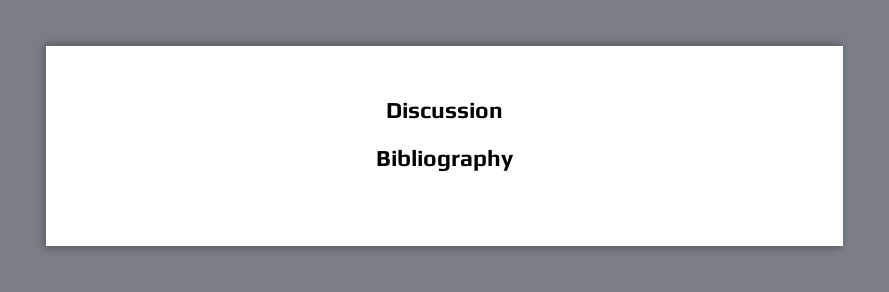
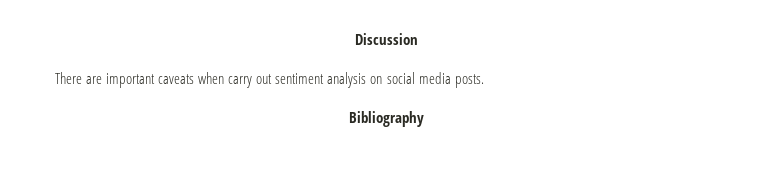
(503, 110) none -> [55,72,484,88] // There are important caveats when carry out sentiment analysis on social media posts.

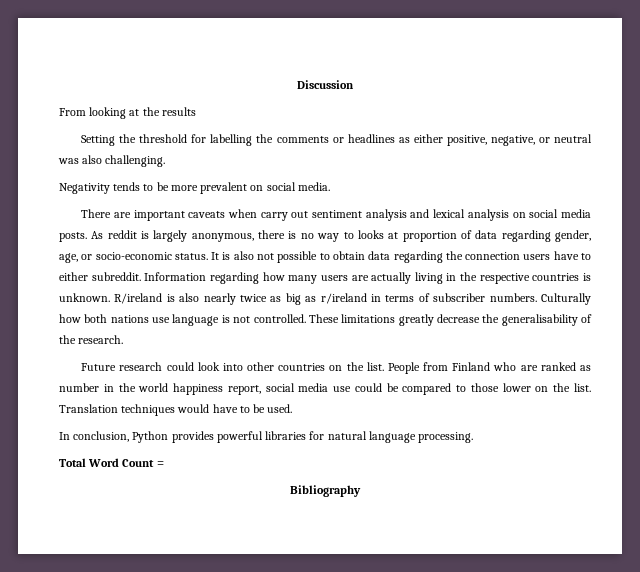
(418, 39) none -> [59,107,196,119] [81,134,593,146] [58,155,166,167] [59,182,330,194] // From looking at the results // Setting the threshold for labelling the comments or headlines as either positive, negative, or neutral was also challenging. // Negativity tends to be more prevalent on social media.
(367, 80) none -> [410,209,509,221] and lexical analysis
(484, 81) none -> [91,230,592,242] [59,251,591,263] [59,272,592,284] [59,293,591,305] [59,314,592,326] [59,335,124,344] [81,362,592,374] [59,383,591,395] [59,404,293,416] [59,431,474,443] [59,458,164,467] As reddit is largely anonymous, there is no way to looks at proportion of data regarding gender, age, or socio-economic status. It is also not possible to obtain data regarding the connection users have to either subreddit. Information regarding how many users are actually living in the respective countries is unknown. R/ireland is also nearly twice as big as r/ireland in terms of subscriber numbers. Culturally how both nations use language is not controlled. These limitations greatly decrease the generalisability of the research. // Future research could look into other countries on the list. People from Finland who are ranked as number in the world happiness report, social media use could be compared to those lower on the list. Translation techniques would have to be used. // In conclusion, Python provides powerful libraries for natural language processing. // Total Word Count =

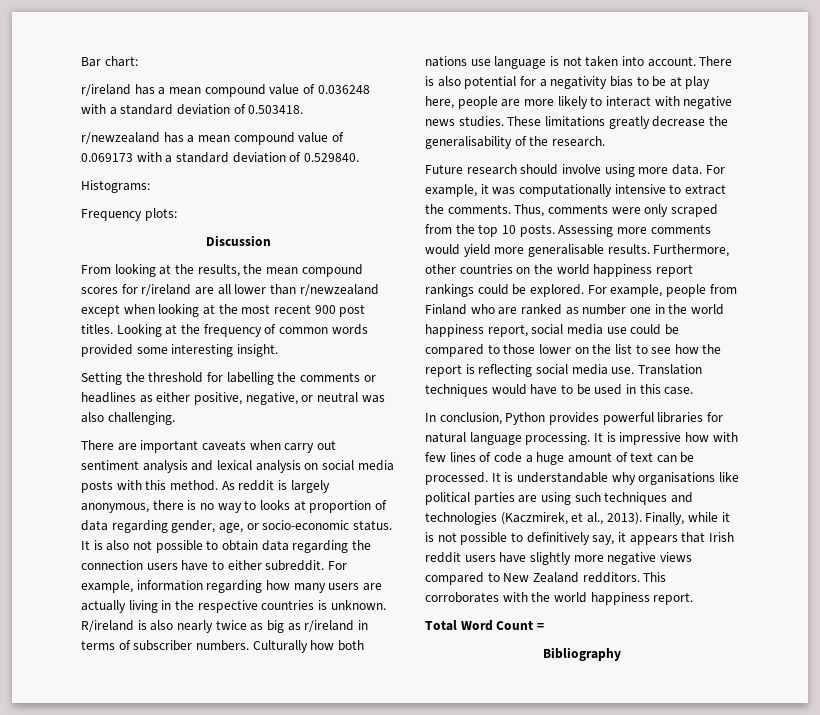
(297, 84) none -> [81,56,138,67] [81,84,370,97] [81,104,304,115] [81,132,344,145] [81,152,359,163] [81,180,150,193] [81,208,177,221] Bar chart: // r/ireland has a mean compound value of 0.036248 with a standard deviation of 0.503418. // r/newzealand has a mean compound value of 0.069173 with a standard deviation of 0.529840. // Histograms: // Frequency plots: //
[161,107,196,116] results -> [197,264,363,277] [81,284,379,296] [81,304,366,317] [81,324,368,337] [81,344,278,357] results, the mean compound scores for r/ireland are all lower than r/newzealand except when looking at the most recent 900 post titles. Looking at the frequency of common words provided some interesting insight.
[59,182,330,194] // Negativity tends to be more prevalent on social media. -> (175, 418) none
[59,232,87,242] posts. -> [81,480,218,493] posts with this method.
[144,272,207,281] Information -> [327,561,347,570] [81,580,203,593] For example, information
[253,314,306,323] controlled. -> [585,56,733,67] [425,76,711,89] [425,96,733,109] [425,116,504,127] taken into account. There is also potential for a negativity bias to be at play here, people are more likely to interact with negative news studies.
[166,362,420,374] could look into other countries on the list. People -> [520,164,725,177] [425,184,726,197] [425,204,718,217] [425,224,711,237] [425,244,730,257] [425,264,693,277] [425,284,706,297] should involve using more data. For example, it was computationally intensive to extract the comments. Thus, comments were only scraped from the top 10 posts. Assessing more comments would yield more generalisable results. Furthermore, other countries on the world happiness report rankings could be explored. For example, people
(99, 387) none -> [629,307,651,314] one
[573,383,591,392] list. -> [614,344,722,354] [425,364,635,377] list to see how the report is reflecting social media use.
[267,404,293,413] used. -> [594,384,694,395] used in this case.
(474, 437) none -> [593,432,738,445] [425,452,695,465] [425,472,739,485] [425,492,693,505] [425,512,730,525] [425,532,734,545] [425,552,692,565] [425,572,667,585] [425,592,694,605] It is impressive how with few lines of code a huge amount of text can be processed. It is understandable why organisations like political parties are using such techniques and technologies (Kaczmirek, et al., 2013). Finally, while it is not possible to definitively say, it appears that Irish reddit users have slightly more negative views compared to New Zealand redditors. This corroborates with the world happiness report.

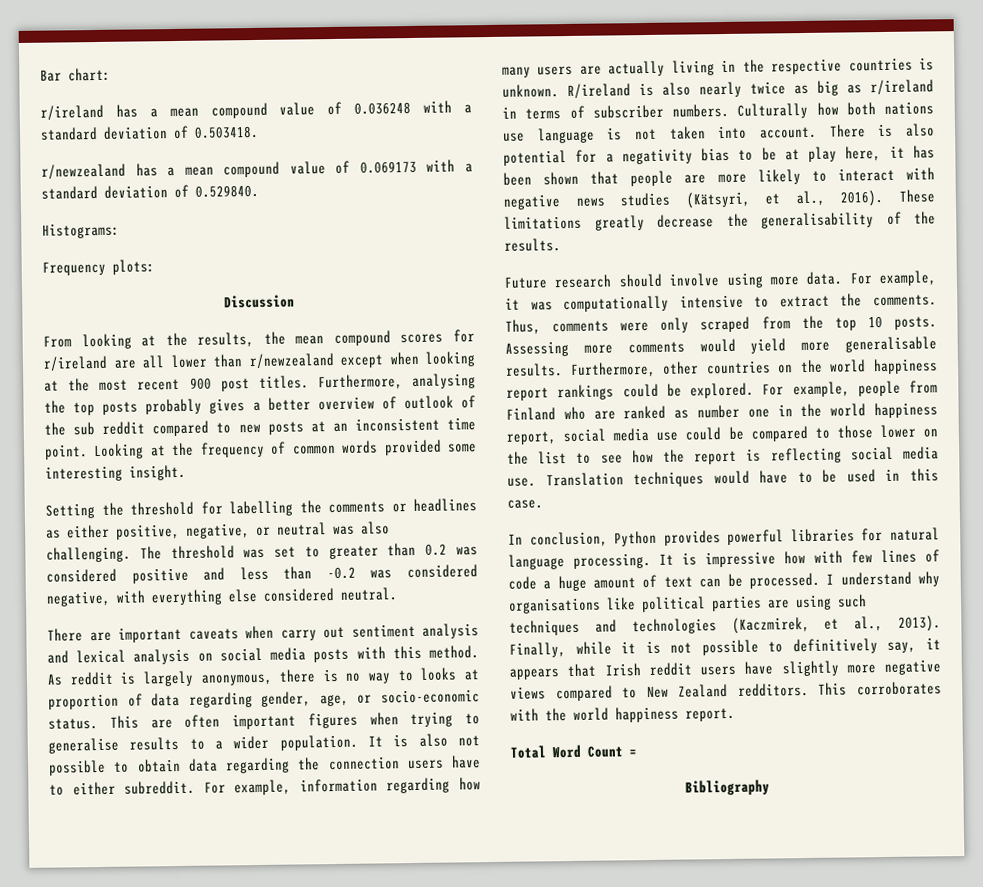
(113, 329) none -> [317,373,476,391] [44,395,477,416] [44,417,477,437] [44,444,88,460] Furthermore, analysing the top posts probably gives a better overview of outlook of the sub reddit compared to new posts at an inconsistent time point.
(175, 418) none -> [139,542,478,560] [46,564,478,584] [46,587,397,607] The threshold was set to greater than 0.2 was considered positive and less than -0.2 was considered negative, with everything else considered neutral.
(392, 525) none -> [109,711,480,730] [48,734,358,754] This are often important figures when trying to generalise results to a wider population.
(454, 102) none -> [889,145,935,159] [503,171,620,186] it has been shown that
[458,116,504,127] studies. -> [620,189,885,209] studies (Kätsyri, et al., 2016).
[551,136,605,147] research. -> [504,238,561,252] results.
[491,472,608,483] It is understandable -> [826,571,912,586] I understand

